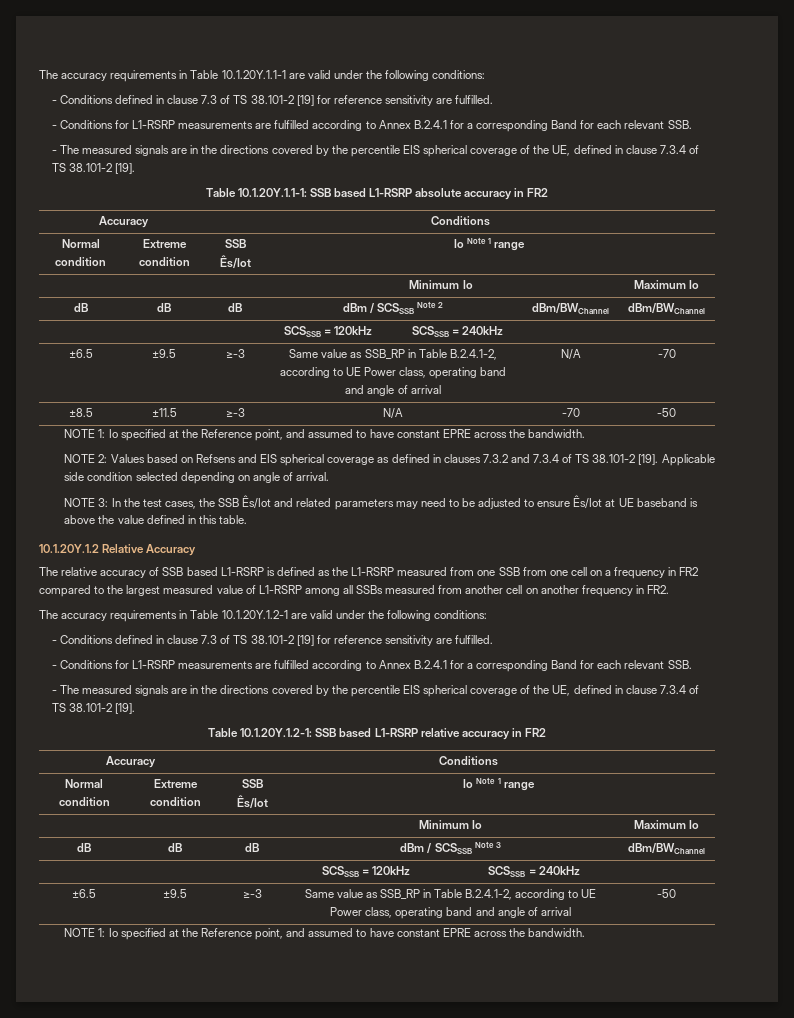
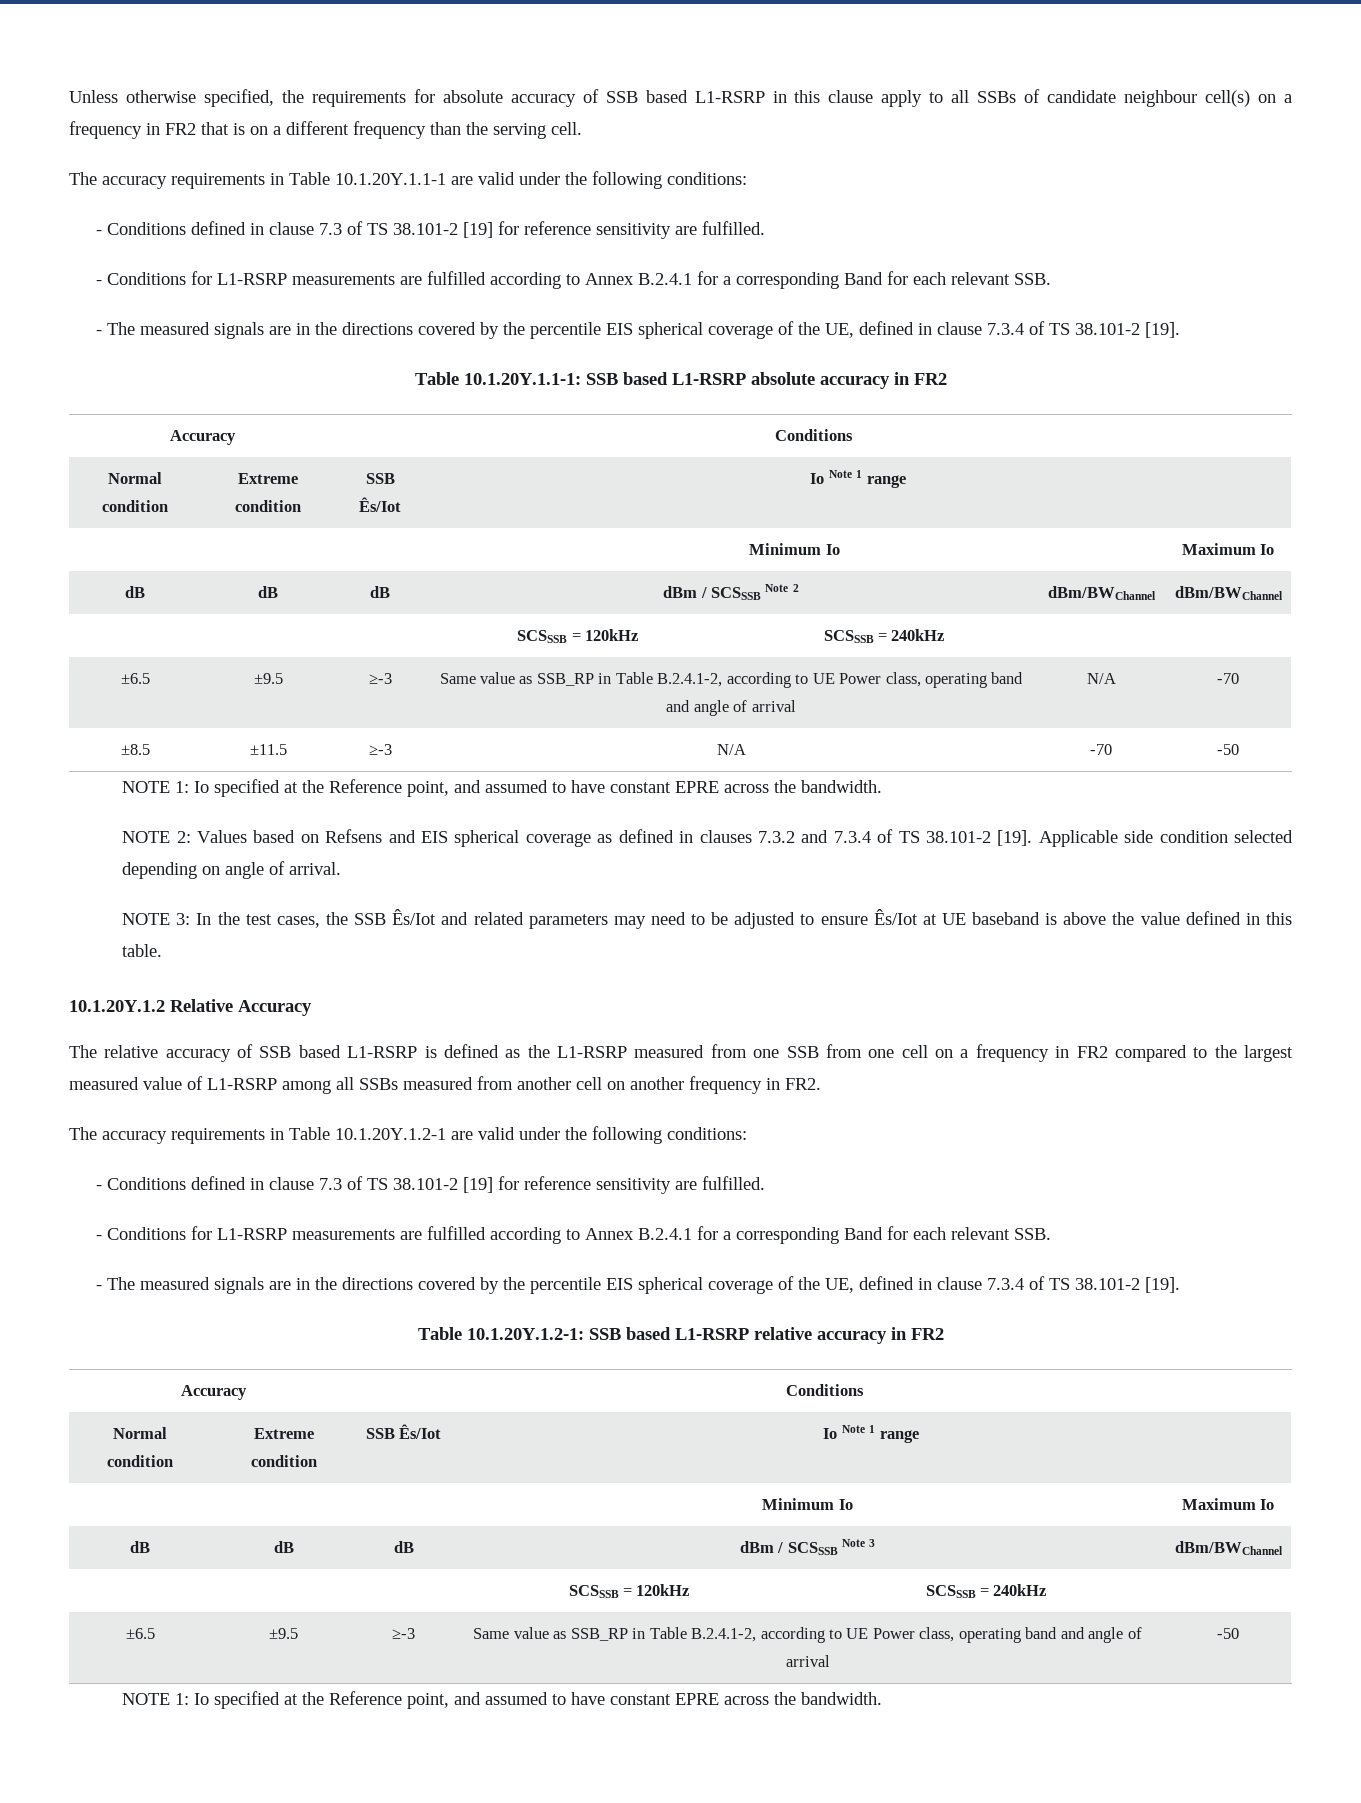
(39, 74) none -> [69,89,1292,107] [69,121,582,139] Unless otherwise specified, the requirements for absolute accuracy of SSB based L1-RSRP in this clause apply to all SSBs of candidate neighbour cell(s) on a frequency in FR2 that is on a different frequency than the serving cell. //

